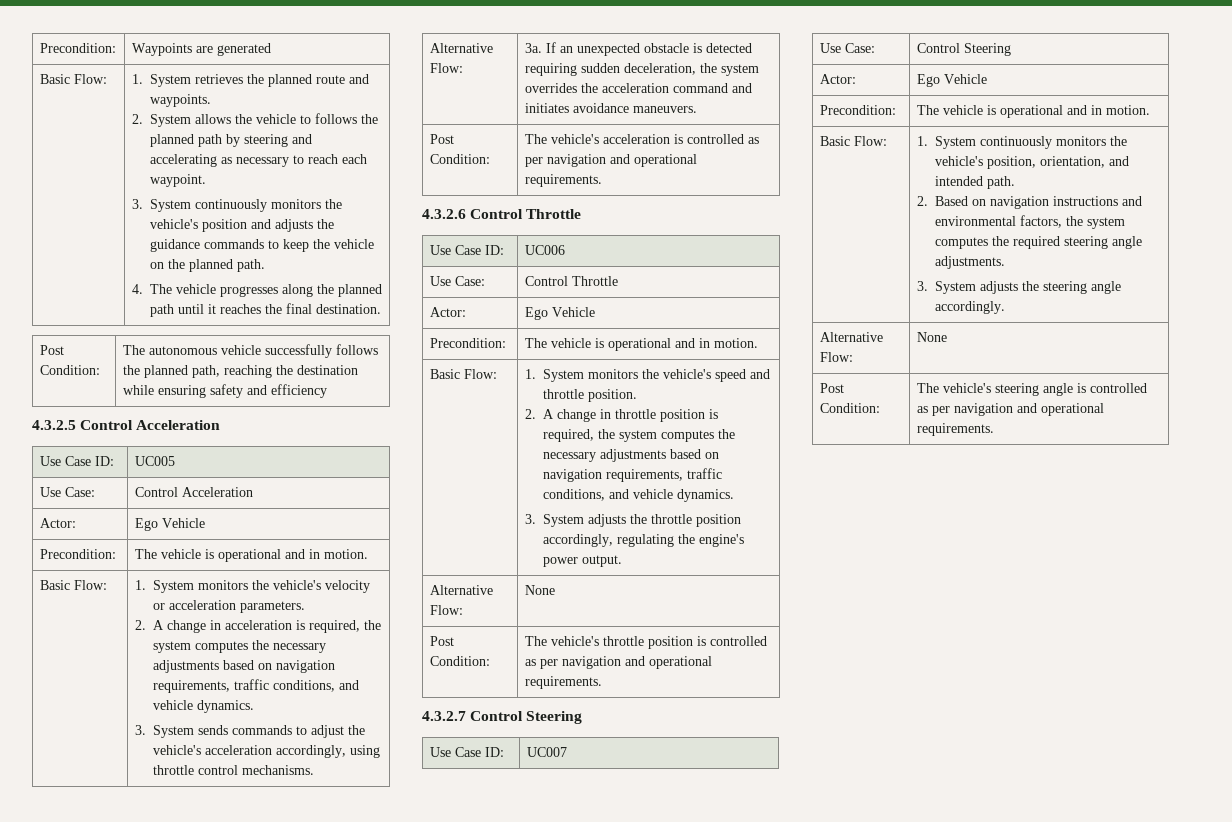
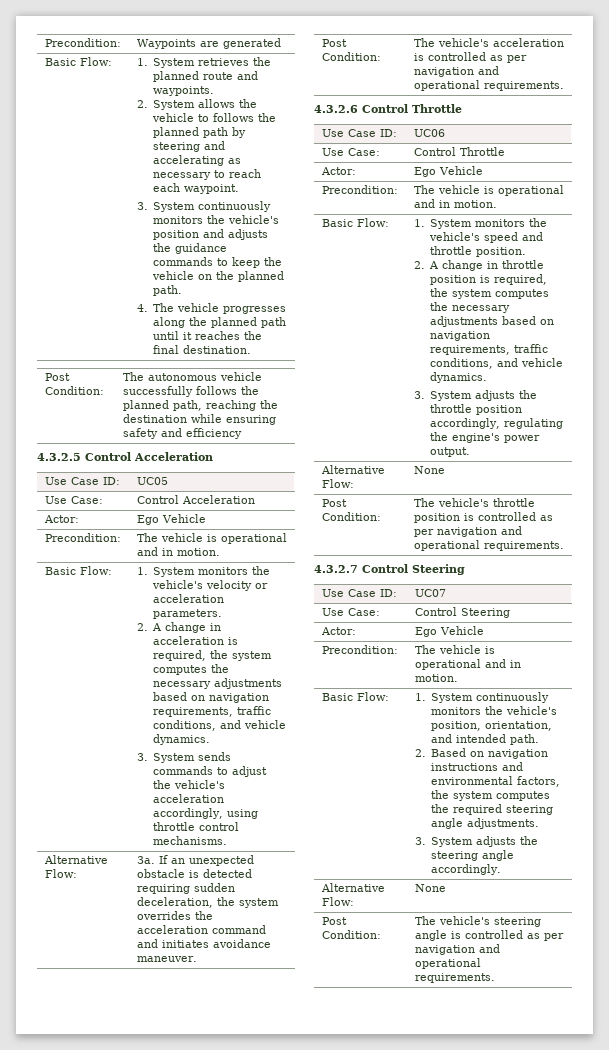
[134,456,175,466] UC005 -> [136,477,168,485] UC05
[632,106,697,113] maneuvers. -> [136,956,197,962] maneuver.
[524,245,565,255] UC006 -> [413,129,445,137] UC06
[526,747,567,757] UC007 -> [414,589,446,597] UC07

